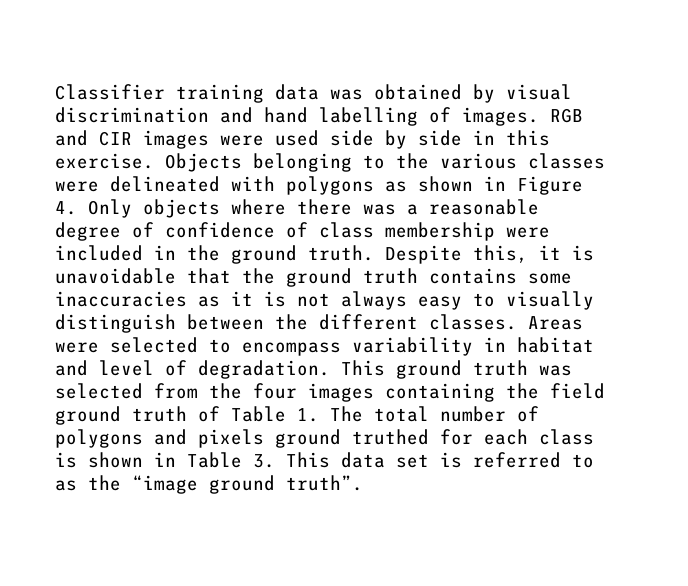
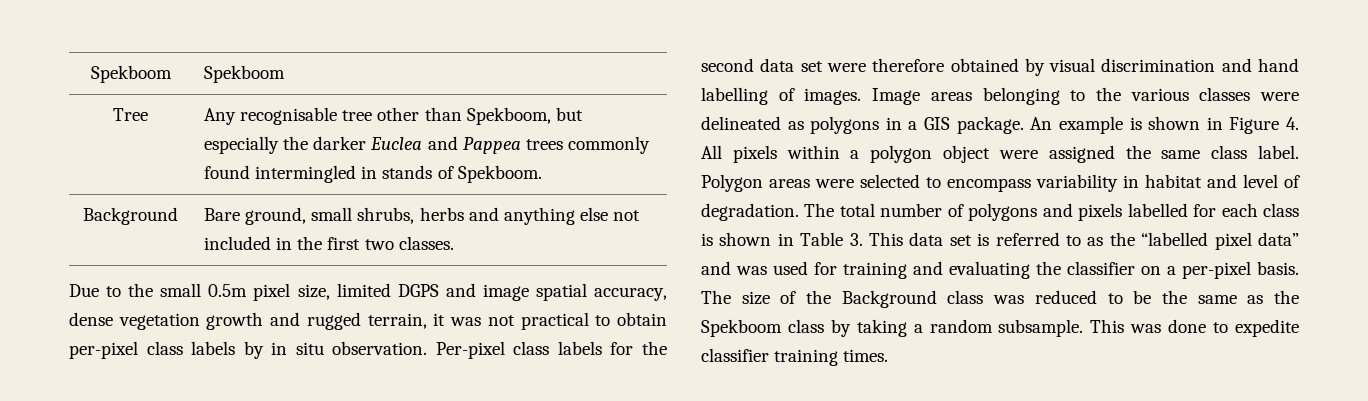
[55,84,363,103] Classifier training data was -> [90,65,172,83] [204,65,286,83] [113,108,148,121] [204,107,583,125] [204,136,650,154] [204,165,542,183] [83,207,178,225] [204,207,641,225] [204,236,454,250] [69,283,667,301] [69,312,668,330] [69,341,667,359] [701,58,945,72] Spekboom | Spekboom // Tree | Any recognisable tree other than Spekboom, but especially the darker Euclea and Pappea trees commonly found intermingled in stands of Spekboom. // Background | Bare ground, small shrubs, herbs and anything else not included in the first two classes. // Due to the small 0.5m pixel size, limited DGPS and image spatial accuracy, dense vegetation growth and rugged terrain, it was not practical to obtain per-pixel class labels by in situ observation. Per-pixel class labels for the second data set were therefore
[550,108,583,123] [55,130,550,149] [55,153,242,172] RGB and CIR images were used side by side in this exercise. Objects -> [872,88,972,105] Image areas
[231,176,583,195] [55,199,539,218] [55,222,550,241] [55,245,594,264] [55,268,572,287] [55,291,594,310] [55,314,583,333] with polygons as shown in Figure 4. Only objects where there was a reasonable degree of confidence of class membership were included in the ground truth. Despite this, it is unavoidable that the ground truth contains some inaccuracies as it is not always easy to visually distinguish between the different classes. Areas -> [787,116,1299,134] [701,145,1299,163] [701,174,810,192] as polygons in a GIS package. An example is shown in Figure 4. All pixels within a polygon object were assigned the same class label. Polygon areas
[341,360,572,379] [55,383,605,402] [55,406,319,425] This ground truth was selected from the four images containing the field ground truth of Table 1. -> (799, 212) none
[275,429,429,448] ground truthed -> [1127,203,1188,217] labelled
[132,475,363,494] “image ground truth”. -> [1141,232,1299,250] [701,261,1299,279] [701,290,1299,308] [701,319,1299,337] [701,348,889,366] “labelled pixel data” and was used for training and evaluating the classifier on a per-pixel basis. The size of the Background class was reduced to be the same as the Spekboom class by taking a random subsample. This was done to expedite classifier training times.

